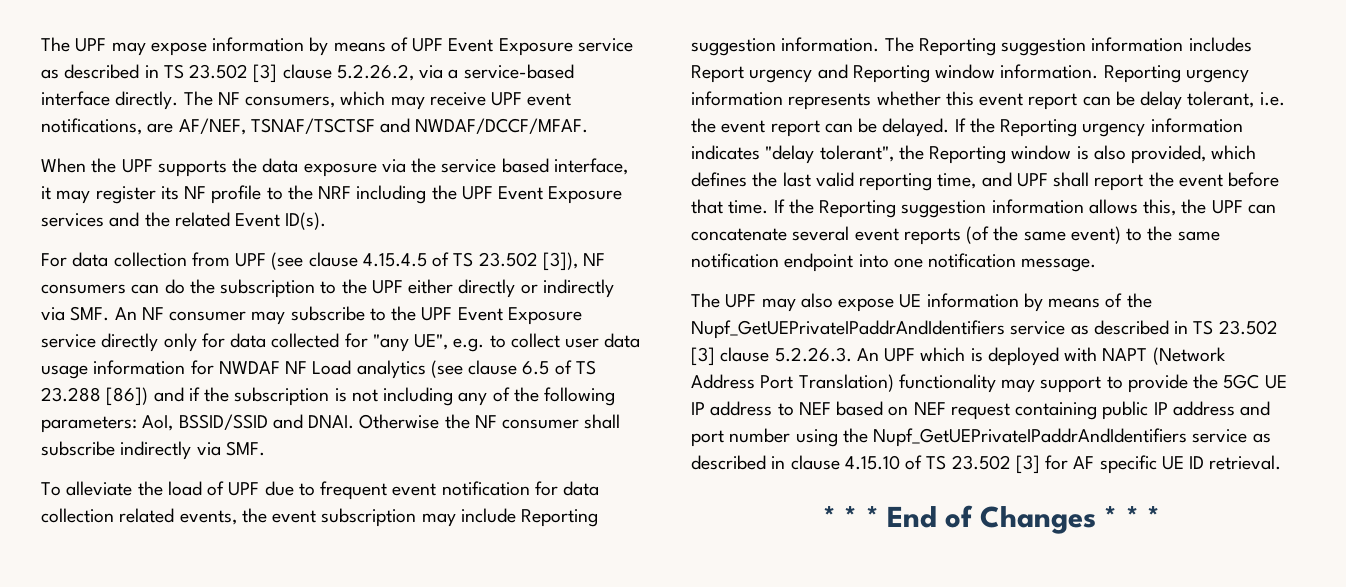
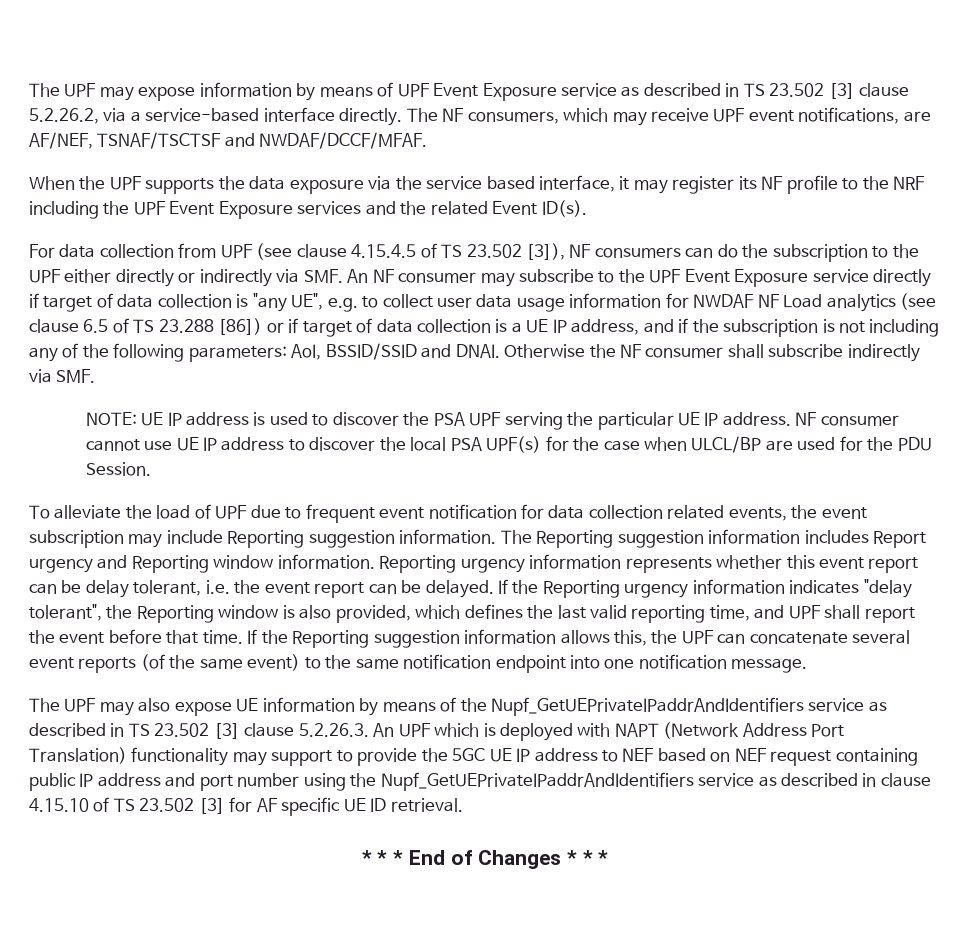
[163,333,368,352] only for data collected for -> [29,293,249,312] if target of data collection is
(149, 396) none -> [266,318,640,337] or if target of data collection is a UE IP address,
(265, 448) none -> [85,412,899,430] [85,436,932,453] [85,462,151,476] // NOTE: UE IP address is used to discover the PSA UPF serving the particular UE IP address. NF consumer cannot use UE IP address to discover the local PSA UPF(s) for the case when ULCL/BP are used for the PDU Session.

